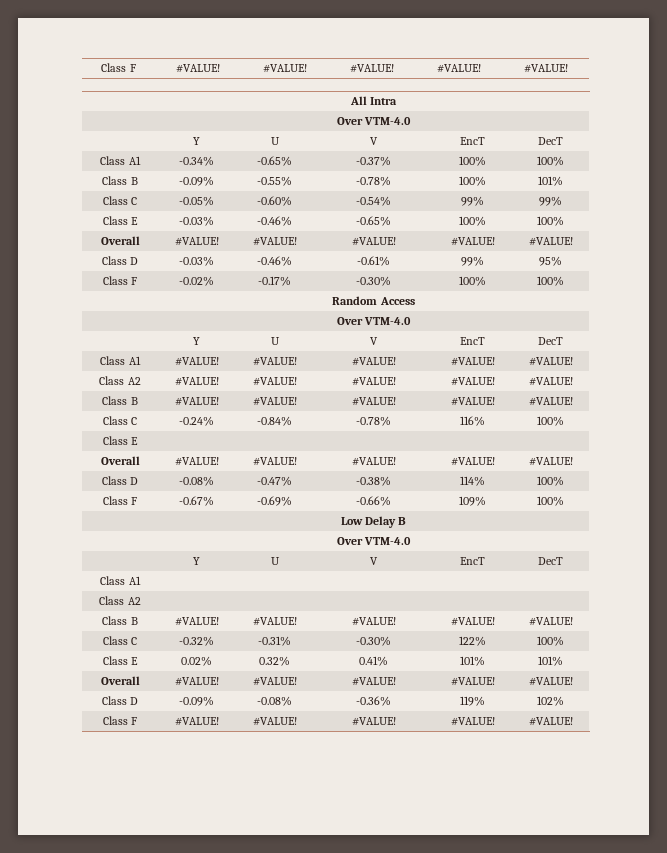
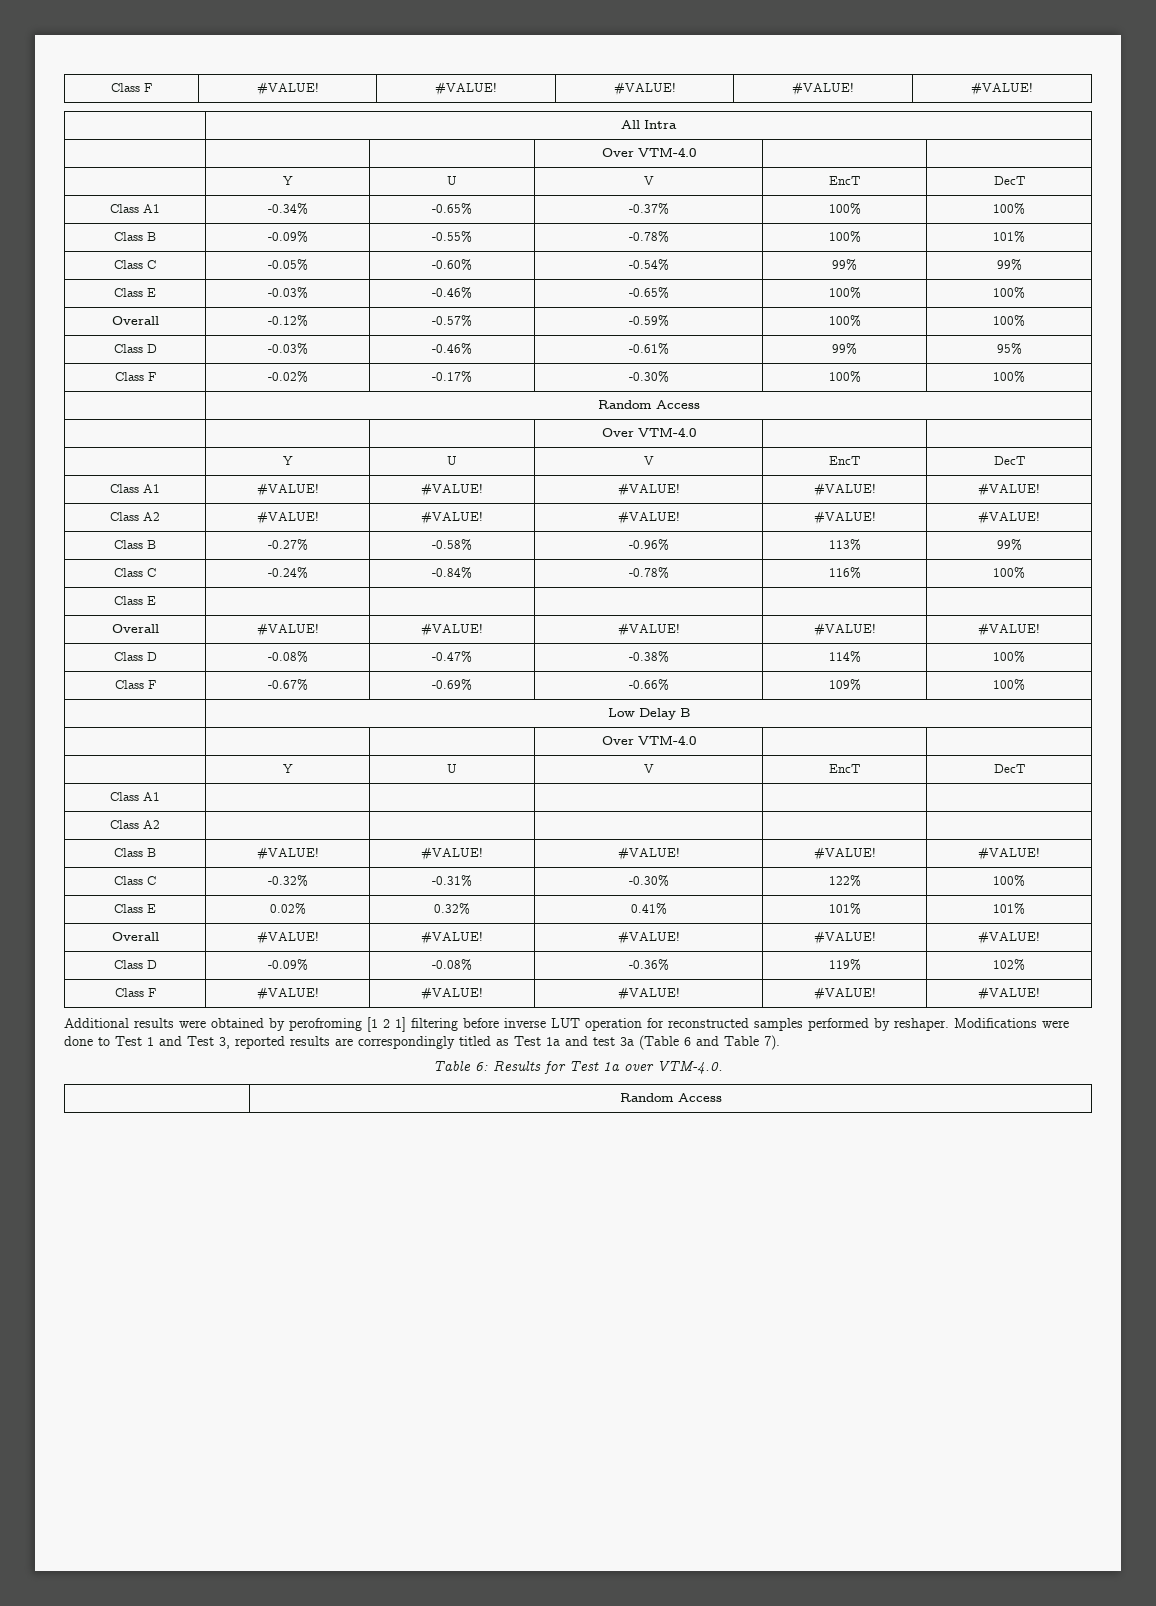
[174,237,219,246] [252,237,297,246] [351,237,396,246] [450,237,495,246] [528,237,573,246] #VALUE! | #VALUE! | #VALUE! | #VALUE! | #VALUE! -> [267,315,308,327] [432,315,472,327] [628,315,669,327] [828,315,861,327] [993,315,1025,327] -0.12% | -0.57% | -0.59% | 100% | 100%
[174,397,219,406] [252,397,297,406] [351,397,396,406] [450,397,495,406] [528,397,573,406] #VALUE! | #VALUE! | #VALUE! | #VALUE! | #VALUE! -> [267,539,308,551] [432,539,472,551] [628,539,669,551] [828,539,861,551] [996,539,1022,551] -0.27% | -0.58% | -0.96% | 113% | 99%
(573, 721) none -> [64,1017,1069,1032] [64,1035,780,1050] [433,1060,723,1074] [619,1093,722,1102] // Additional results were obtained by perofroming [1 2 1] filtering before inverse LUT operation for reconstructed samples performed by reshaper. Modifications were done to Test 1 and Test 3, reported results are correspondingly titled as Test 1a and test 3a (Table 6 and Table 7). // Table 6: Results for Test 1a over VTM-4.0. // | Random Access

